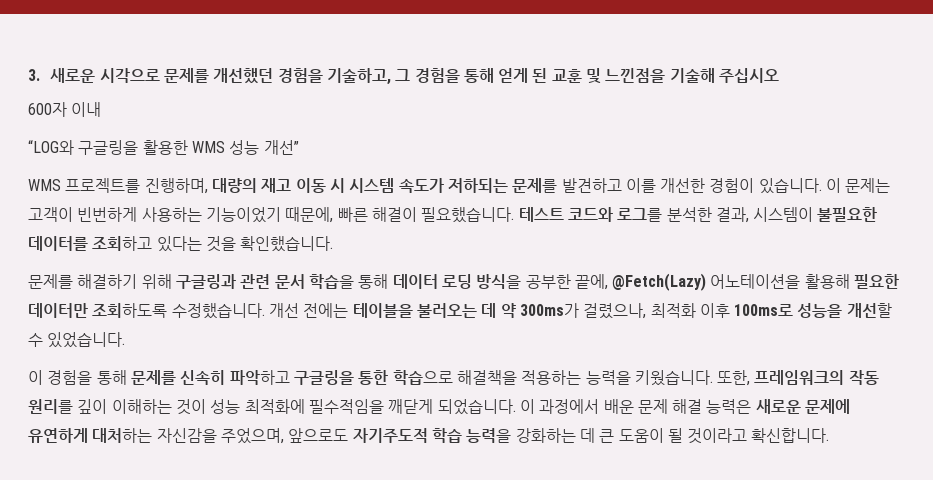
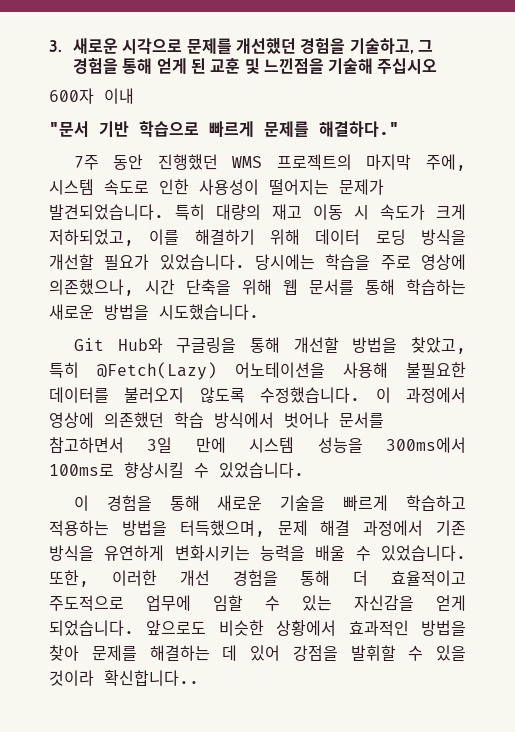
[28,140,299,155] [28,178,891,194] [28,207,878,223] [28,236,334,252] [28,273,900,291] [28,303,892,319] “LOG와 구글링을 활용한 WMS 성능 개선” // WMS 프로젝트를 진행하며, 대량의 재고 이동 시 시스템 속도가 저하되는 문제를 발견하고 이를 개선한 경험이 있습니다. 이 문제는 고객이 빈번하게 사용하는 기능이었기 때문에, 빠른 해결이 필요했습니다. 테스트 코드와 로그를 분석한 결과, 시스템이 불필요한 데이터를 조회하고 있다는 것을 확인했습니다. // 문제를 해결하기 위해 구글링과 관련 문서 학습을 통해 데이터 로딩 방식을 공부한 끝에, @Fetch(Lazy) 어노테이션을 활용해 필요한 데이터만 조회하도록 수정했습니다. 개선 전에는 테이블을 불러오는 데 약 300ms가 걸렸으나, 최적화 이후 100ms로 성능을 개선할 -> [49,121,399,137] [73,154,466,171] [49,179,384,195] [49,204,466,220] [49,229,466,246] [49,254,466,270] [49,279,466,296] [49,304,259,320] [73,337,466,354] [49,362,466,380] [49,387,466,403] [49,412,384,428] [49,437,466,453] [49,462,184,478] "문서 기반 학습으로 빠르게 문제를 해결하다." // 7주 동안 진행했던 WMS 프로젝트의 마지막 주에, 시스템 속도로 인한 사용성이 떨어지는 문제가 발견되었습니다. 특히 대량의 재고 이동 시 속도가 크게 저하되었고, 이를 해결하기 위해 데이터 로딩 방식을 개선할 필요가 있었습니다. 당시에는 학습을 주로 영상에 의존했으나, 시간 단축을 위해 웹 문서를 통해 학습하는 새로운 방법을 시도했습니다. // Git Hub와 구글링을 통해 개선할 방법을 찾았고, 특히 @Fetch(Lazy) 어노테이션을 사용해 불필요한 데이터를 불러오지 않도록 수정했습니다. 이 과정에서 영상에 의존했던 학습 방식에서 벗어나 문서를 참고하면서 3일 만에 시스템 성능을 300ms에서 100ms로 향상시킬
[130,370,879,386] [28,399,851,415] [28,428,830,444] 문제를 신속히 파악하고 구글링을 통한 학습으로 해결책을 적용하는 능력을 키웠습니다. 또한, 프레임워크의 작동 원리를 깊이 이해하는 것이 성능 최적화에 필수적임을 깨닫게 되었습니다. 이 과정에서 배운 문제 해결 능력은 새로운 문제에 유연하게 대처하는 자신감을 주었으며, 앞으로도 자기주도적 학습 능력을 강화하는 데 큰 도움이 될 것이라고 확신합니다. -> [217,495,467,511] [49,520,466,537] [49,545,466,561] [49,570,466,587] [49,595,466,611] [49,620,466,636] [49,645,466,661] [49,670,199,686] 새로운 기술을 빠르게 학습하고 적용하는 방법을 터득했으며, 문제 해결 과정에서 기존 방식을 유연하게 변화시키는 능력을 배울 수 있었습니다. 또한, 이러한 개선 경험을 통해 더 효율적이고 주도적으로 업무에 임할 수 있는 자신감을 얻게 되었습니다. 앞으로도 비슷한 상황에서 효과적인 방법을 찾아 문제를 해결하는 데 있어 강점을 발휘할 수 있을 것이라 확신합니다..

